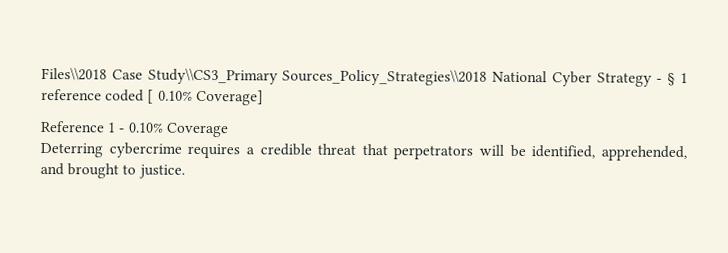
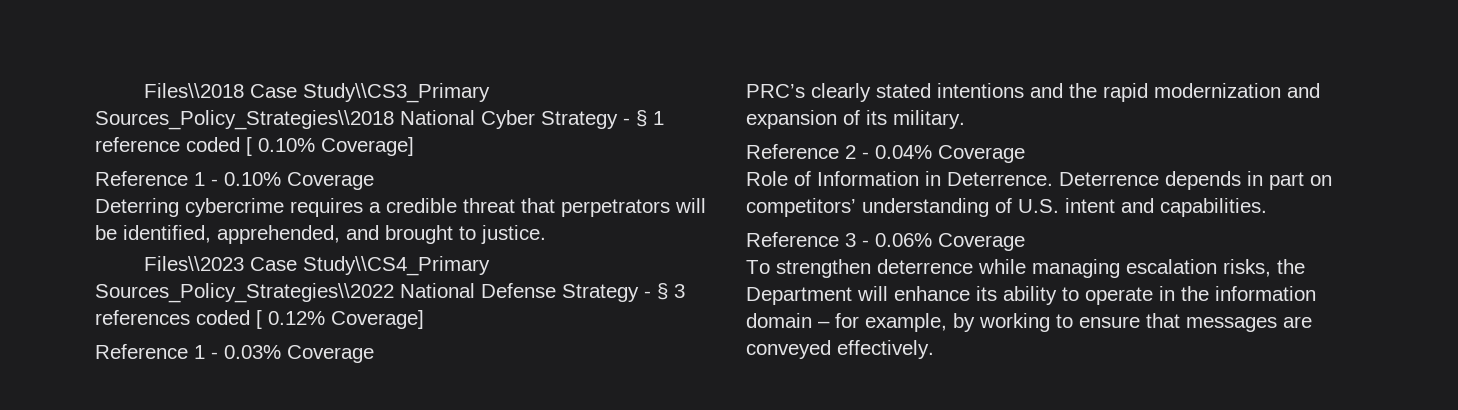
(185, 171) none -> [143,256,490,276] [95,283,685,303] [95,310,424,329] [95,344,374,363] [746,83,1320,102] [746,110,965,129] [746,144,1025,163] [746,171,1332,190] [746,198,1267,217] [746,232,1025,251] [746,259,1305,278] [746,286,1316,305] [746,313,1312,332] [746,340,934,359] // Files\\2023 Case Study\\CS4_Primary Sources_Policy_Strategies\\2022 National Defense Strategy - § 3 references coded [ 0.12% Coverage] // Reference 1 - 0.03% Coverage // PRC’s clearly stated intentions and the rapid modernization and expansion of its military. // Reference 2 - 0.04% Coverage // Role of Information in Deterrence. Deterrence depends in part on competitors’ understanding of U.S. intent and capabilities. // Reference 3 - 0.06% Coverage // To strengthen deterrence while managing escalation risks, the Department will enhance its ability to operate in the information domain – for example, by working to ensure that messages are conveyed effectively.

